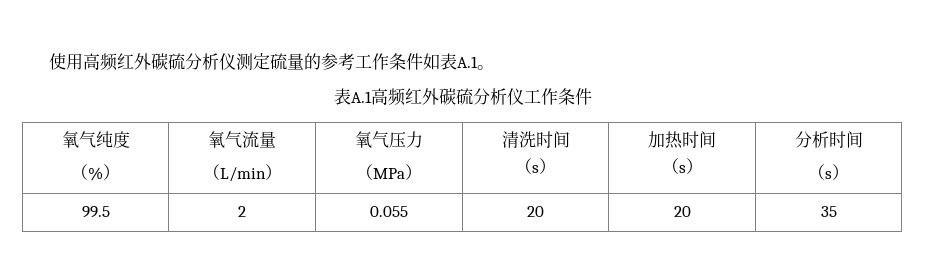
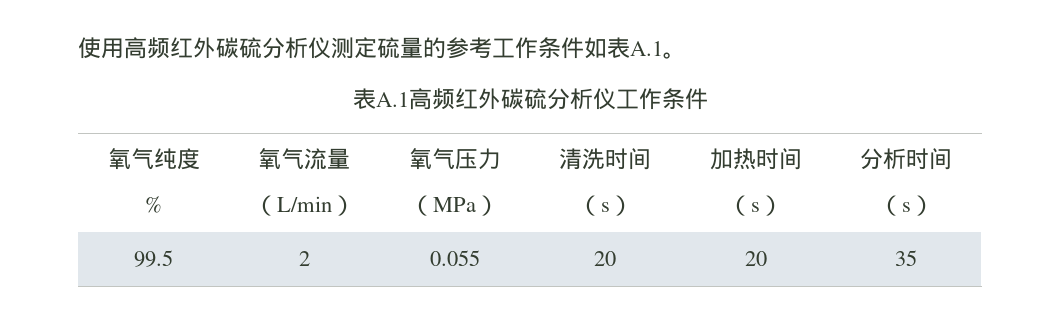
[71,164,88,180] （ -> (200, 159) none
[103,164,120,180] ） -> (162, 204) none

